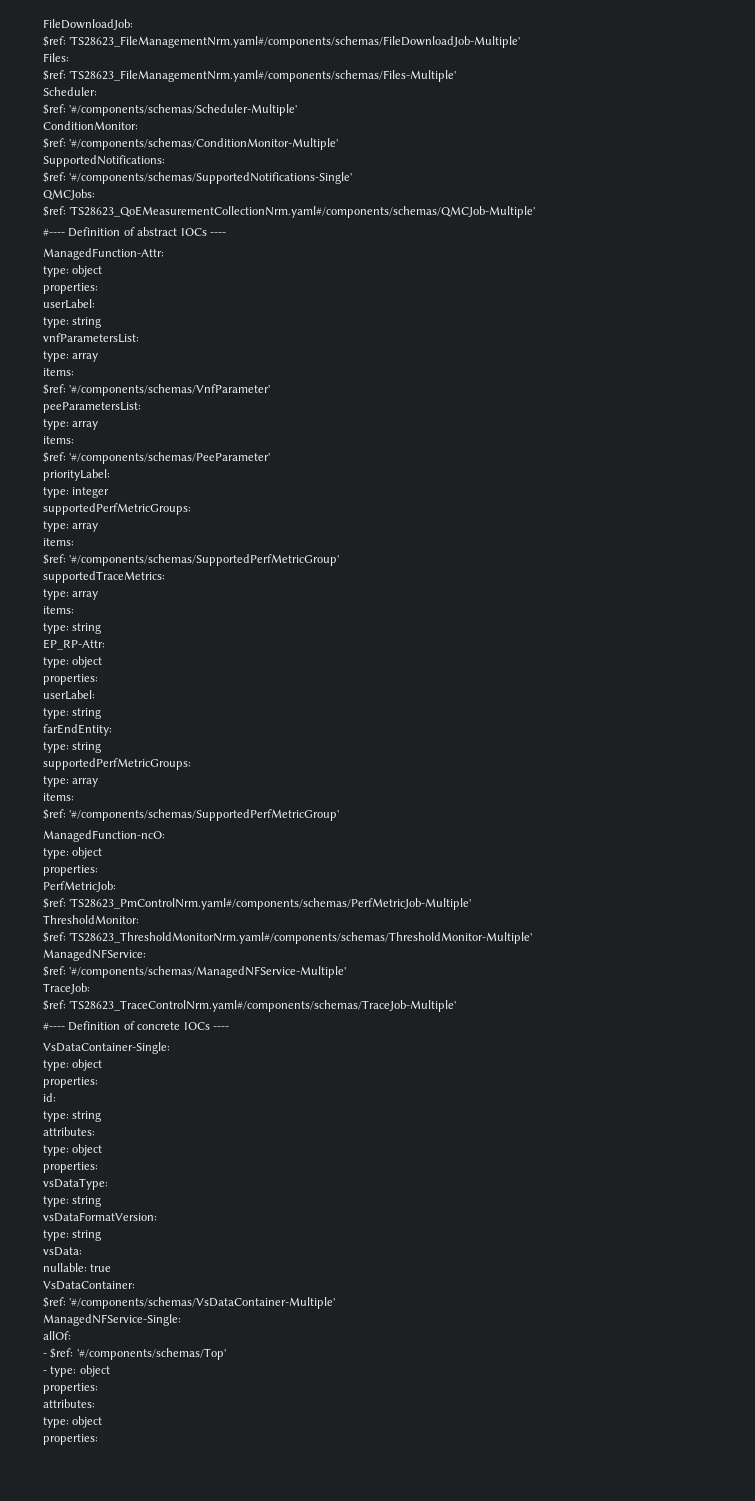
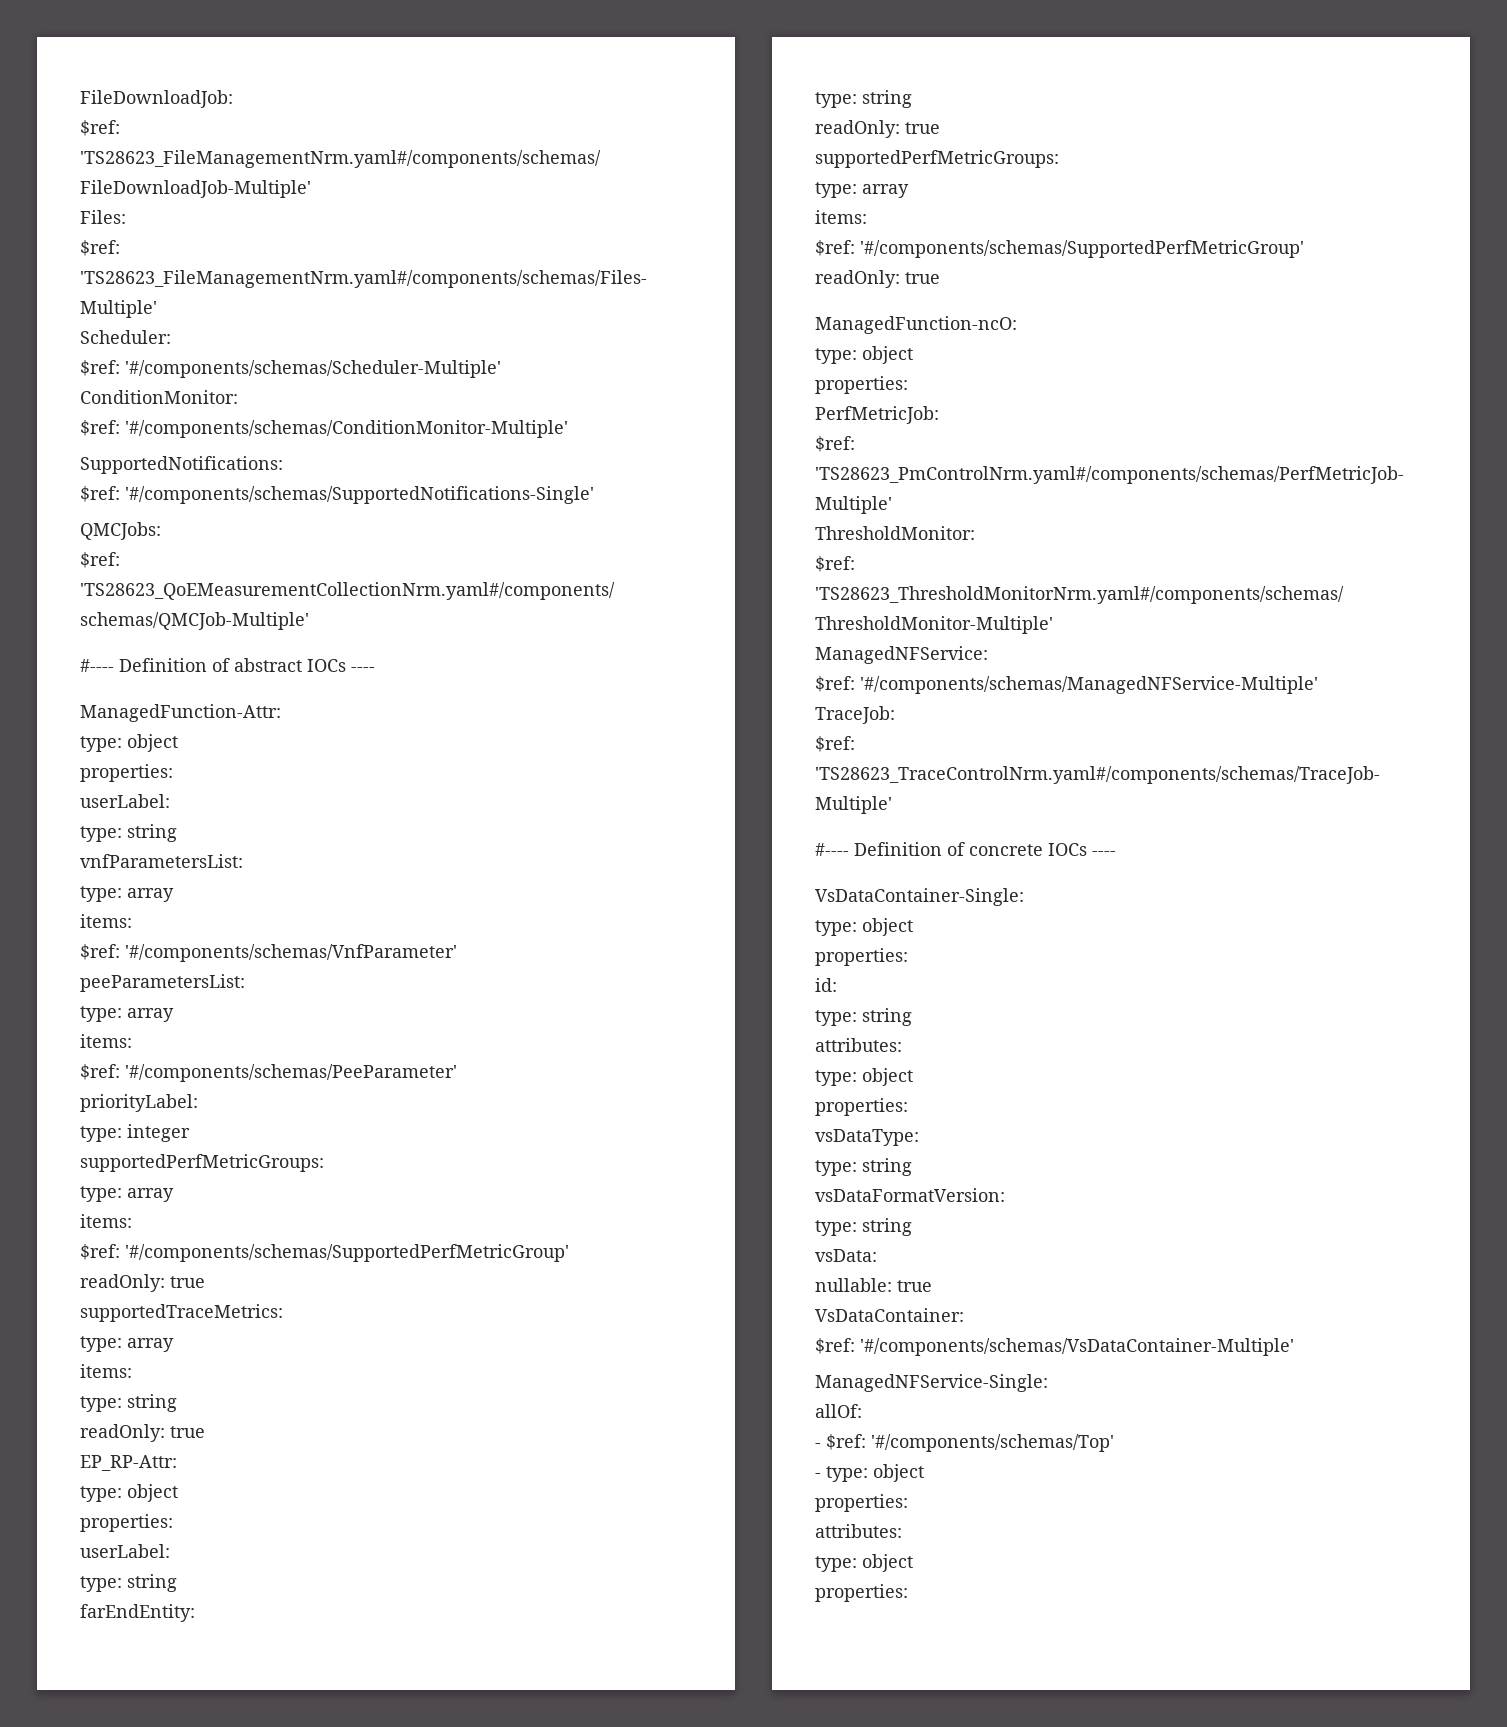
(340, 560) none -> [80,1274,205,1292] // readOnly: true
(102, 628) none -> [80,1424,205,1442] // readOnly: true
[43,758,191,770] [43,776,99,787] [43,793,74,801] [43,809,340,821] // supportedPerfMetricGroups: // type: array // items: // $ref: '#/components/schemas/SupportedPerfMetricGroup' -> [815,120,940,138] [815,150,1059,168] [815,182,909,198] [815,210,867,224] [815,240,1304,258] [815,270,940,288] // readOnly: true // supportedPerfMetricGroups: // type: array // items: // $ref: '#/components/schemas/SupportedPerfMetricGroup' // readOnly: true

